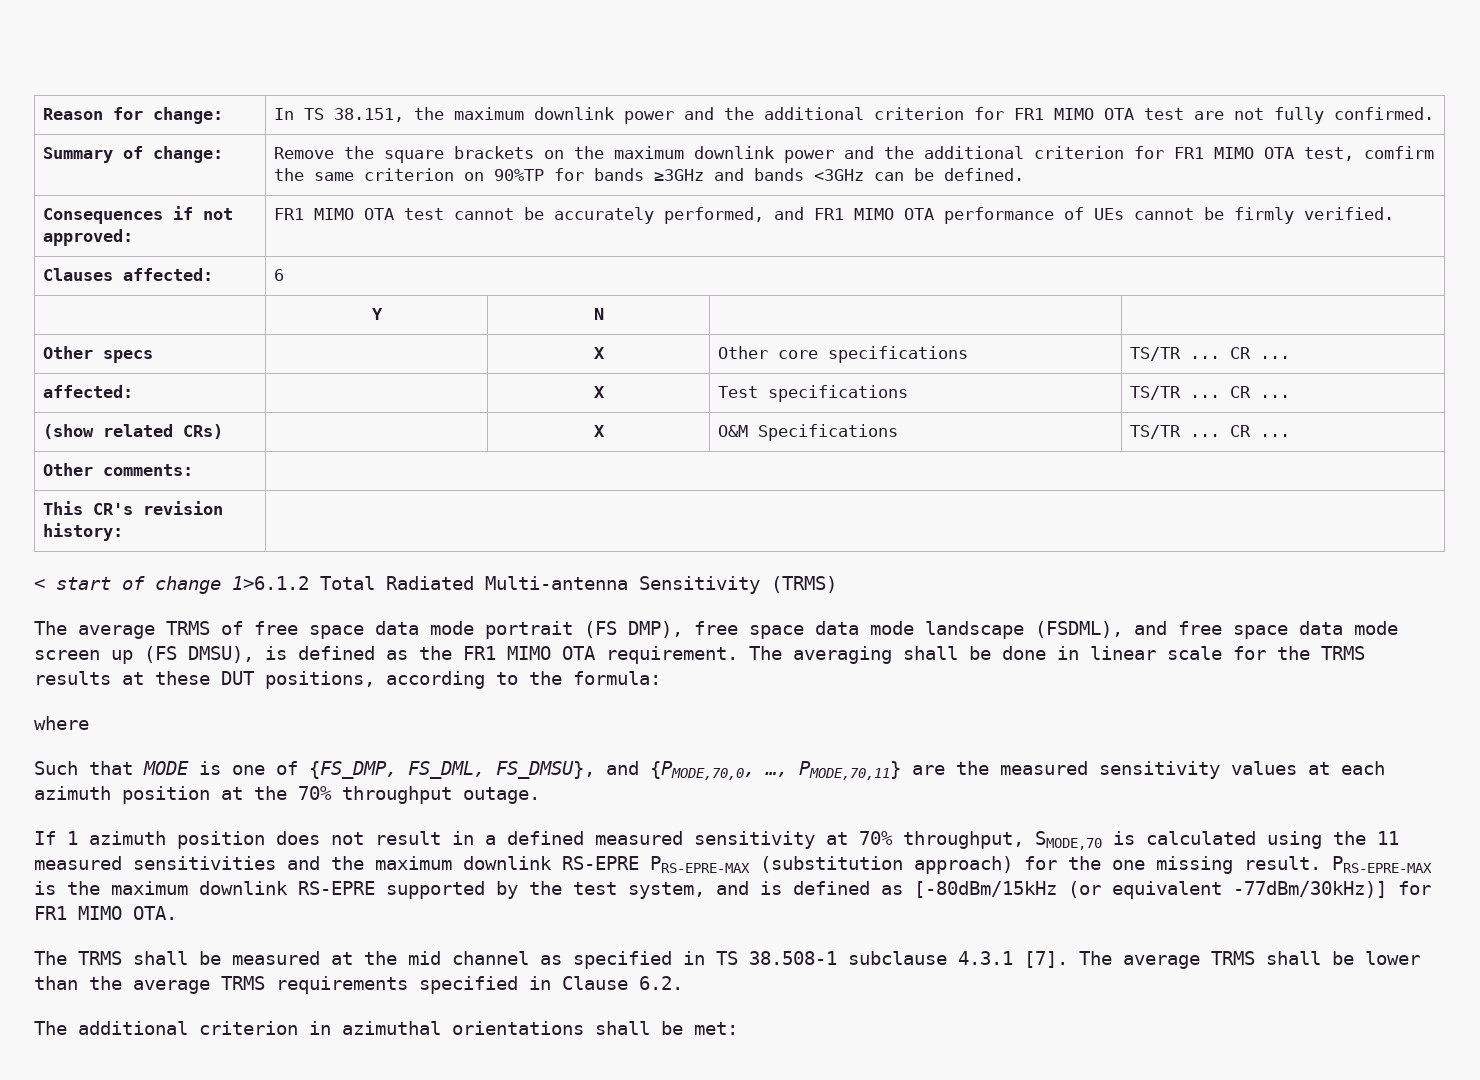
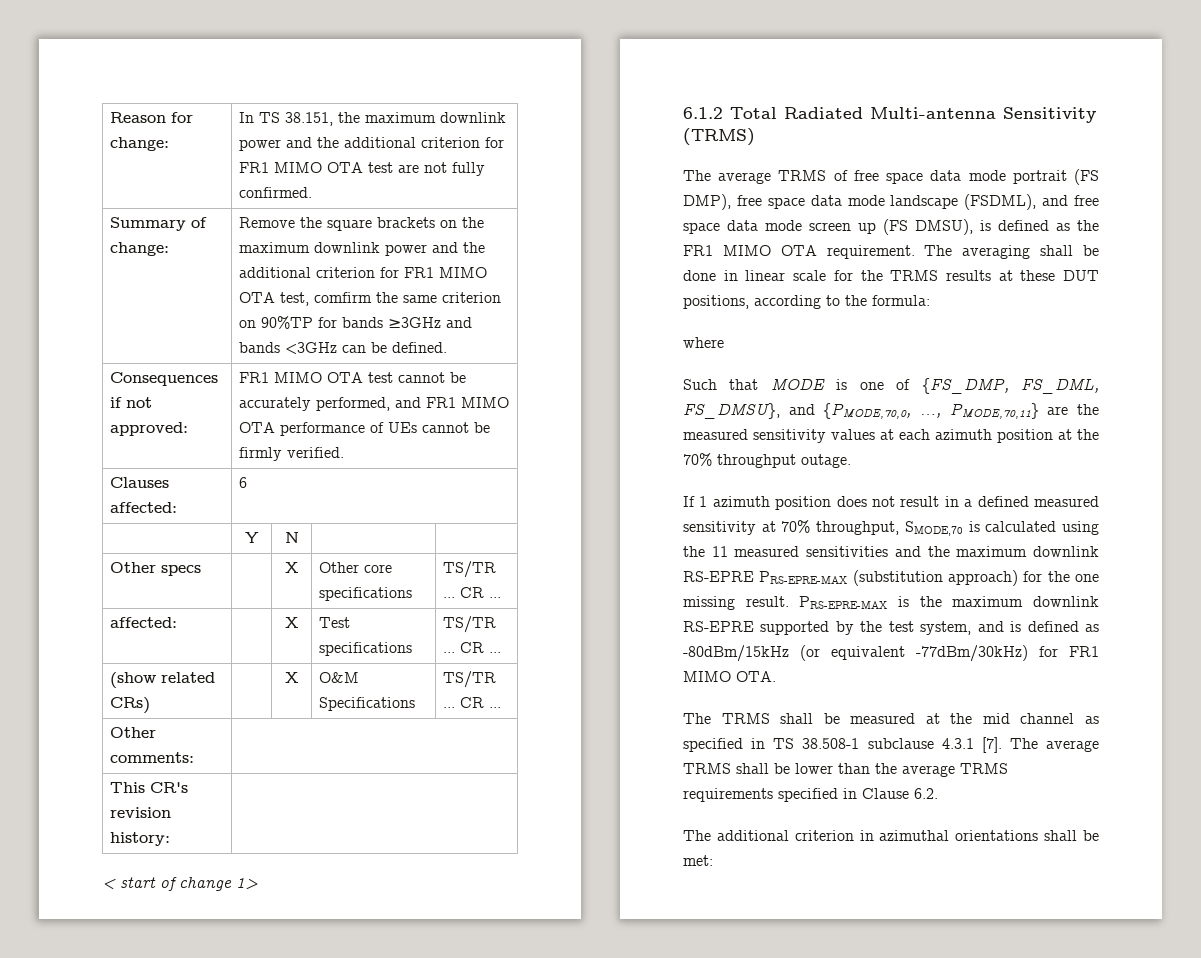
[232,576,309,590] 1>6.1.2 -> [236,878,258,890] [683,107,723,119] 1> // 6.1.2
[914,881,1057,898] [-80dBm/15kHz -> [683,645,789,662] -80dBm/15kHz
[1233,881,1387,898] -77dBm/30kHz)] -> [916,645,1028,662] -77dBm/30kHz)

